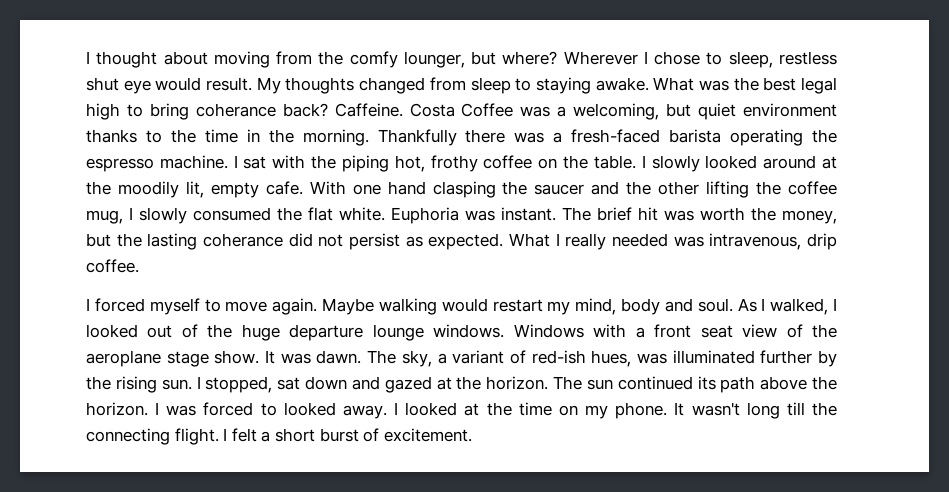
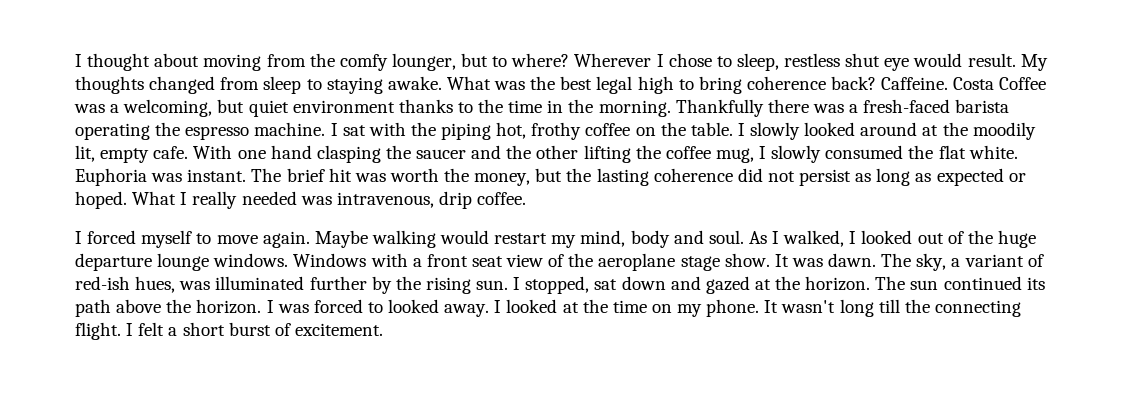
(497, 58) none -> [492,56,508,67] to
[195,103,276,117] coherance -> [746,76,826,90] coherence
[203,233,283,247] coherance -> [653,168,733,182] coherence
[428,233,504,250] expected. -> [876,168,1026,186] [75,191,127,209] long as expected or hoped.

